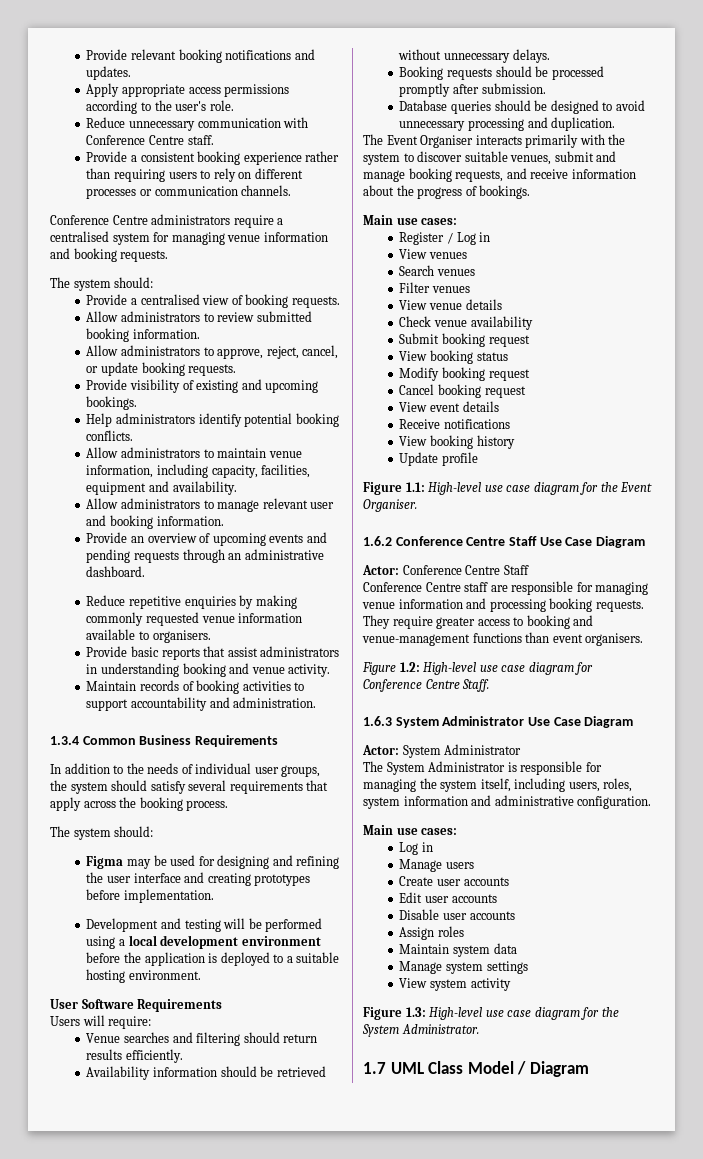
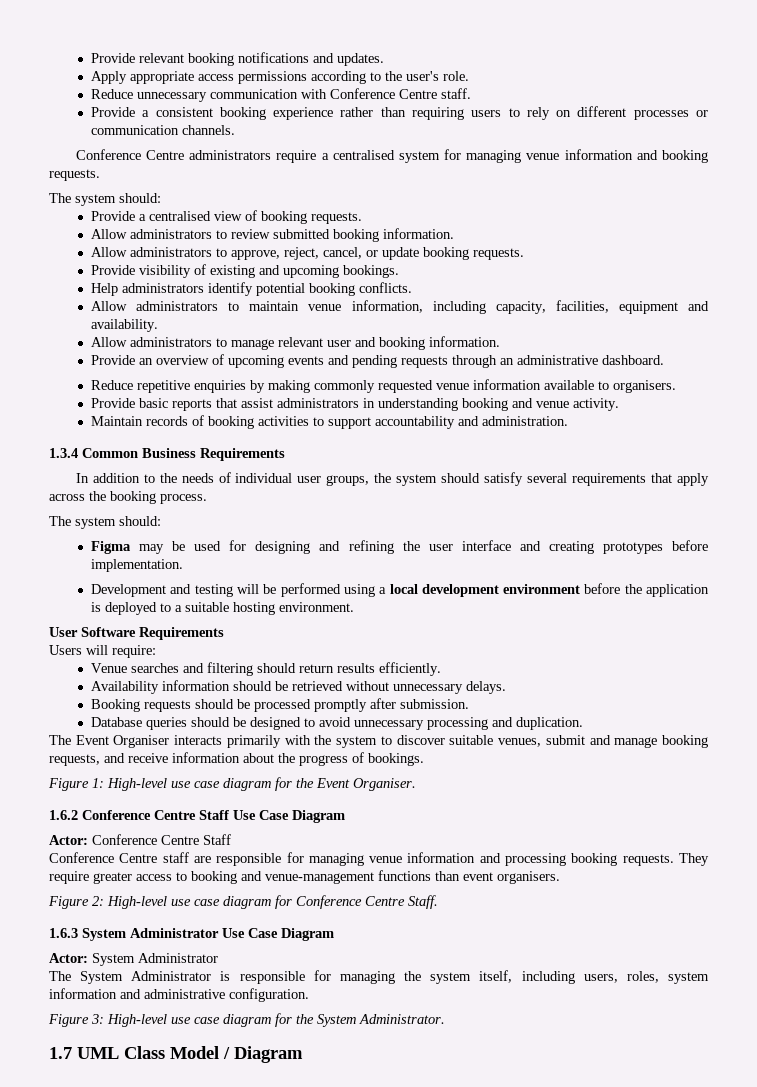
[363,215,458,225] [399,232,491,245] [399,249,467,259] [399,265,475,276] [399,282,470,293] [399,299,502,310] [399,316,533,330] [399,333,530,347] [399,350,508,364] [399,367,530,381] [399,384,526,398] [399,401,499,412] [399,419,510,429] [399,435,515,449] [399,452,478,466] [363,482,425,495] // Main use cases: // Register / Log in // View venues // Search venues // Filter venues // View venue details // Check venue availability // Submit booking request // View booking status // Modify booking request // Cancel booking request // View event details // Receive notifications // View booking history // Update profile // Figure 1.1: -> [48,778,104,791] // Figure 1:
[399,662,420,672] 1.2: -> [92,896,104,906] 2:
[363,825,458,835] [399,842,433,855] [399,859,474,872] [399,876,509,886] [399,892,497,903] [399,909,515,920] [399,926,464,940] [399,943,517,957] [399,961,528,974] [399,978,511,991] [363,1007,426,1020] // Main use cases: // Log in // Manage users // Create user accounts // Edit user accounts // Disable user accounts // Assign roles // Maintain system data // Manage system settings // View system activity // Figure 1.3: -> [48,1014,104,1027] // Figure 3:

